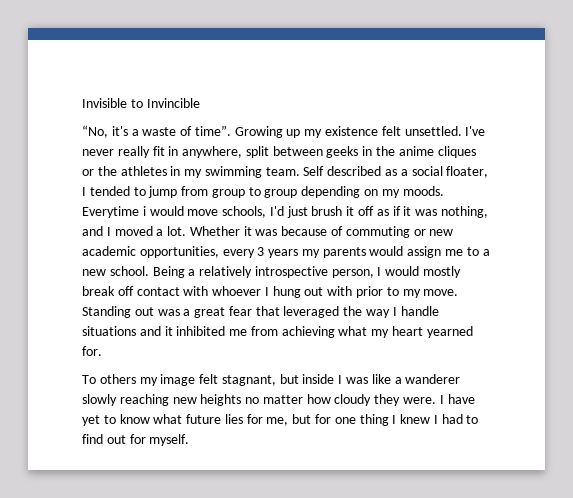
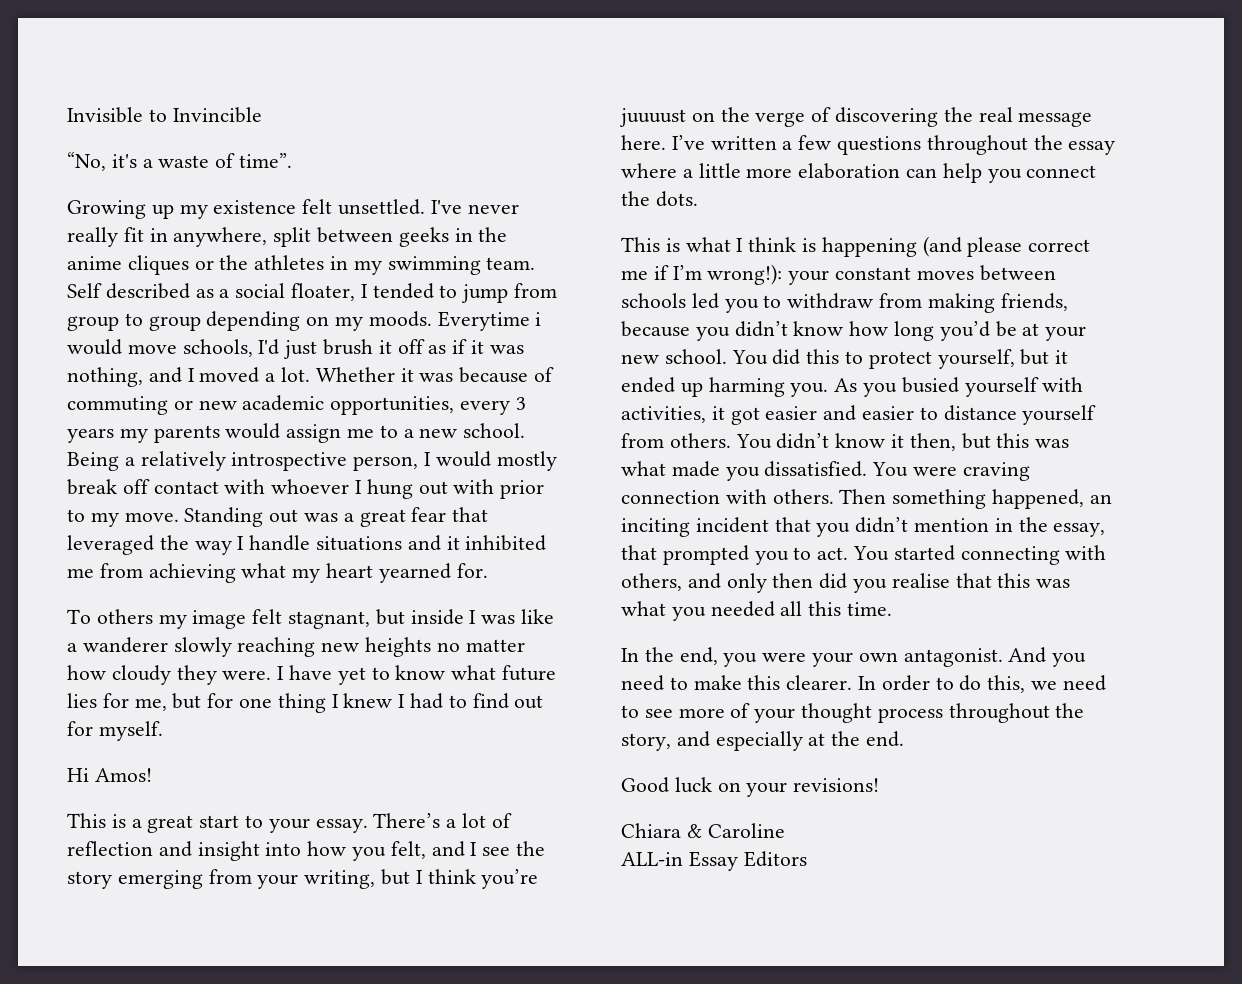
(231, 130) none -> (293, 160) //
(190, 440) none -> [67,768,152,782] [67,813,512,833] [67,841,546,861] [67,869,539,889] [619,107,1093,127] [621,135,1116,155] [621,163,1097,183] [621,191,698,207] [621,236,1091,257] [621,264,1056,285] [621,293,1068,313] [621,321,1087,341] [621,349,1069,369] [621,377,1084,397] [621,405,1097,425] [621,433,1070,451] [621,461,1030,481] [621,489,1112,509] [621,517,1106,537] [621,545,1107,565] [621,573,1071,593] [621,601,893,621] [621,647,1087,667] [621,675,1106,693] [621,703,1085,723] [621,731,905,751] [621,777,880,797] [621,823,785,838] [621,851,807,871] // Hi Amos! // This is a great start to your essay. There’s a lot of reflection and insight into how you felt, and I see the story emerging from your writing, but I think you’re juuuust on the verge of discovering the real message here. I’ve written a few questions throughout the essay where a little more elaboration can help you connect the dots. // This is what I think is happening (and please correct me if I’m wrong!): your constant moves between schools led you to withdraw from making friends, because you didn’t know how long you’d be at your new school. You did this to protect yourself, but it ended up harming you. As you busied yourself with activities, it got easier and easier to distance yourself from others. You didn’t know it then, but this was what made you dissatisfied. You were craving connection with others. Then something happened, an inciting incident that you didn’t mention in the essay, that prompted you to act. You started connecting with others, and only then did you realise that this was what you needed all this time. // In the end, you were your own antagonist. And you need to make this clearer. In order to do this, we need to see more of your thought process throughout the story, and especially at the end. // Good luck on your revisions! // Chiara & Caroline // ALL-in Essay Editors

